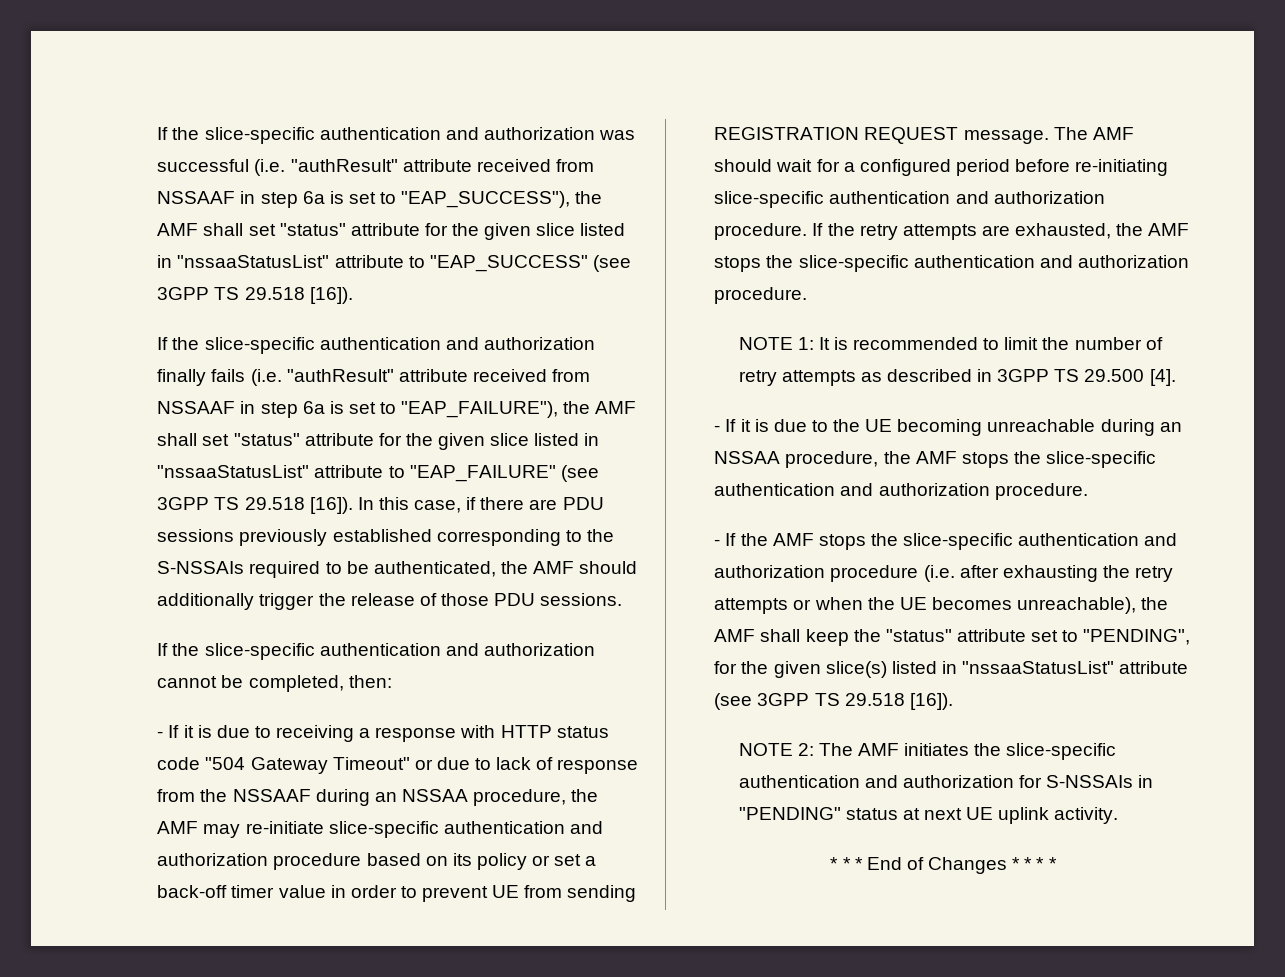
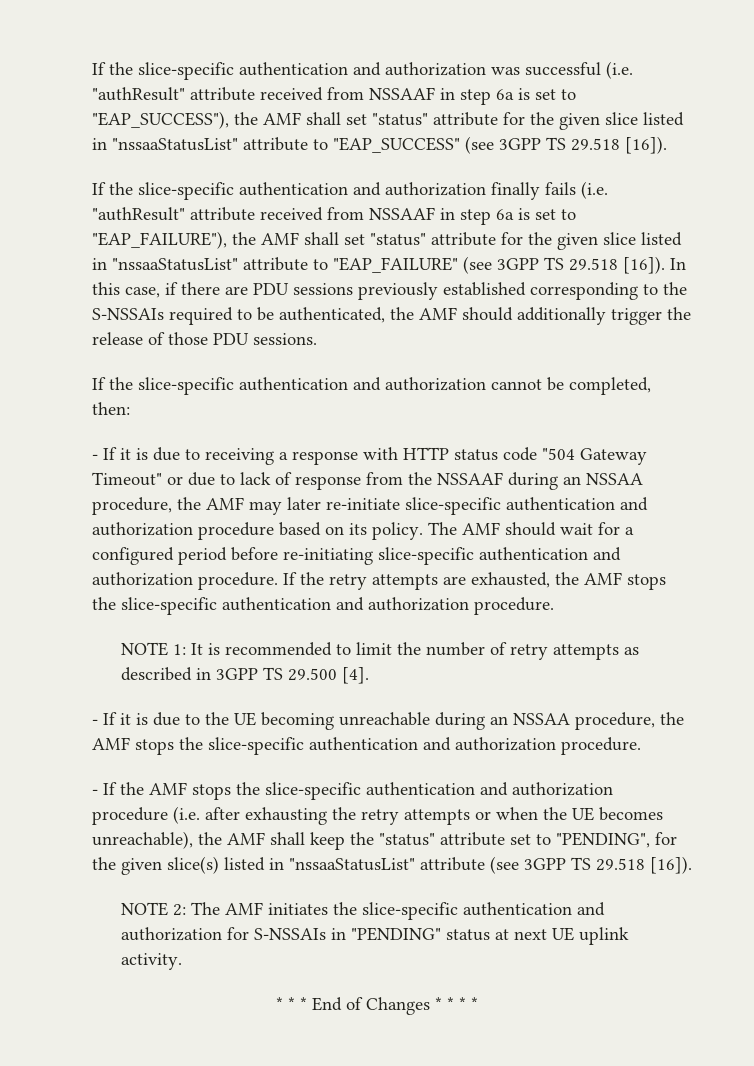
(241, 831) none -> [286,497,321,510] later
[476,853,597,870] [157,885,637,902] [714,127,1049,144] policy or set a back-off timer value in order to prevent UE from sending REGISTRATION REQUEST message. -> [371,522,423,540] policy.

